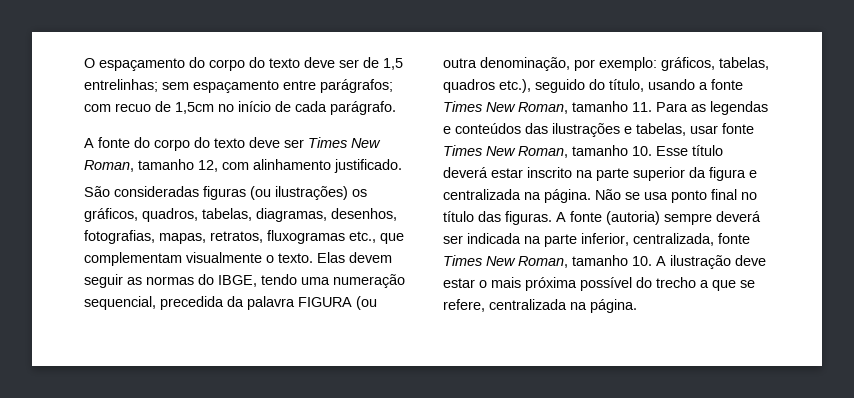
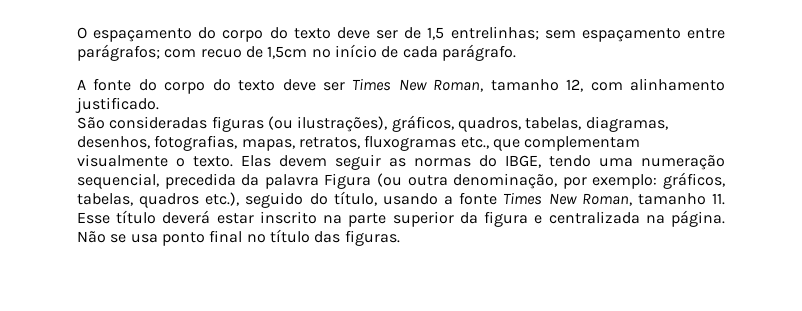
[275,186,367,200] ilustrações) os -> [297,116,388,132] ilustrações),
[298,297,352,307] FIGURA -> [324,173,372,189] Figura
[656,101,768,115] [443,123,754,137] [443,145,652,158] Para as legendas e conteúdos das ilustrações e tabelas, usar fonte Times New Roman, tamanho 10. -> (725, 199) none
[556,211,761,225] [443,233,750,247] [443,255,766,269] [443,277,755,291] [443,299,637,313] A fonte (autoria) sempre deverá ser indicada na parte inferior, centralizada, fonte Times New Roman, tamanho 10. A ilustração deve estar o mais próxima possível do trecho a que se refere, centralizada na página. -> (400, 238) none

